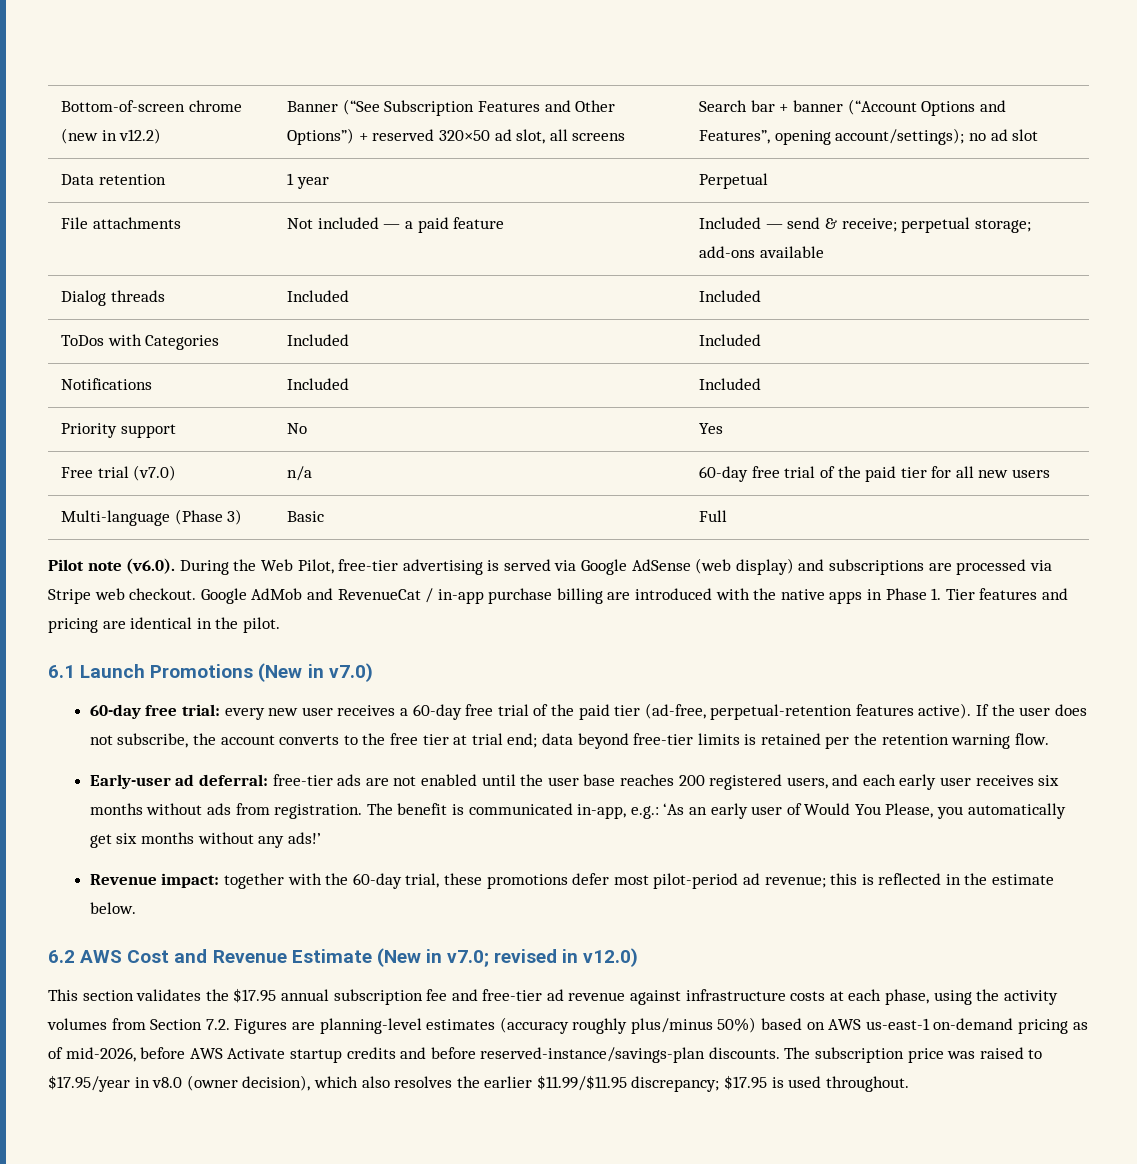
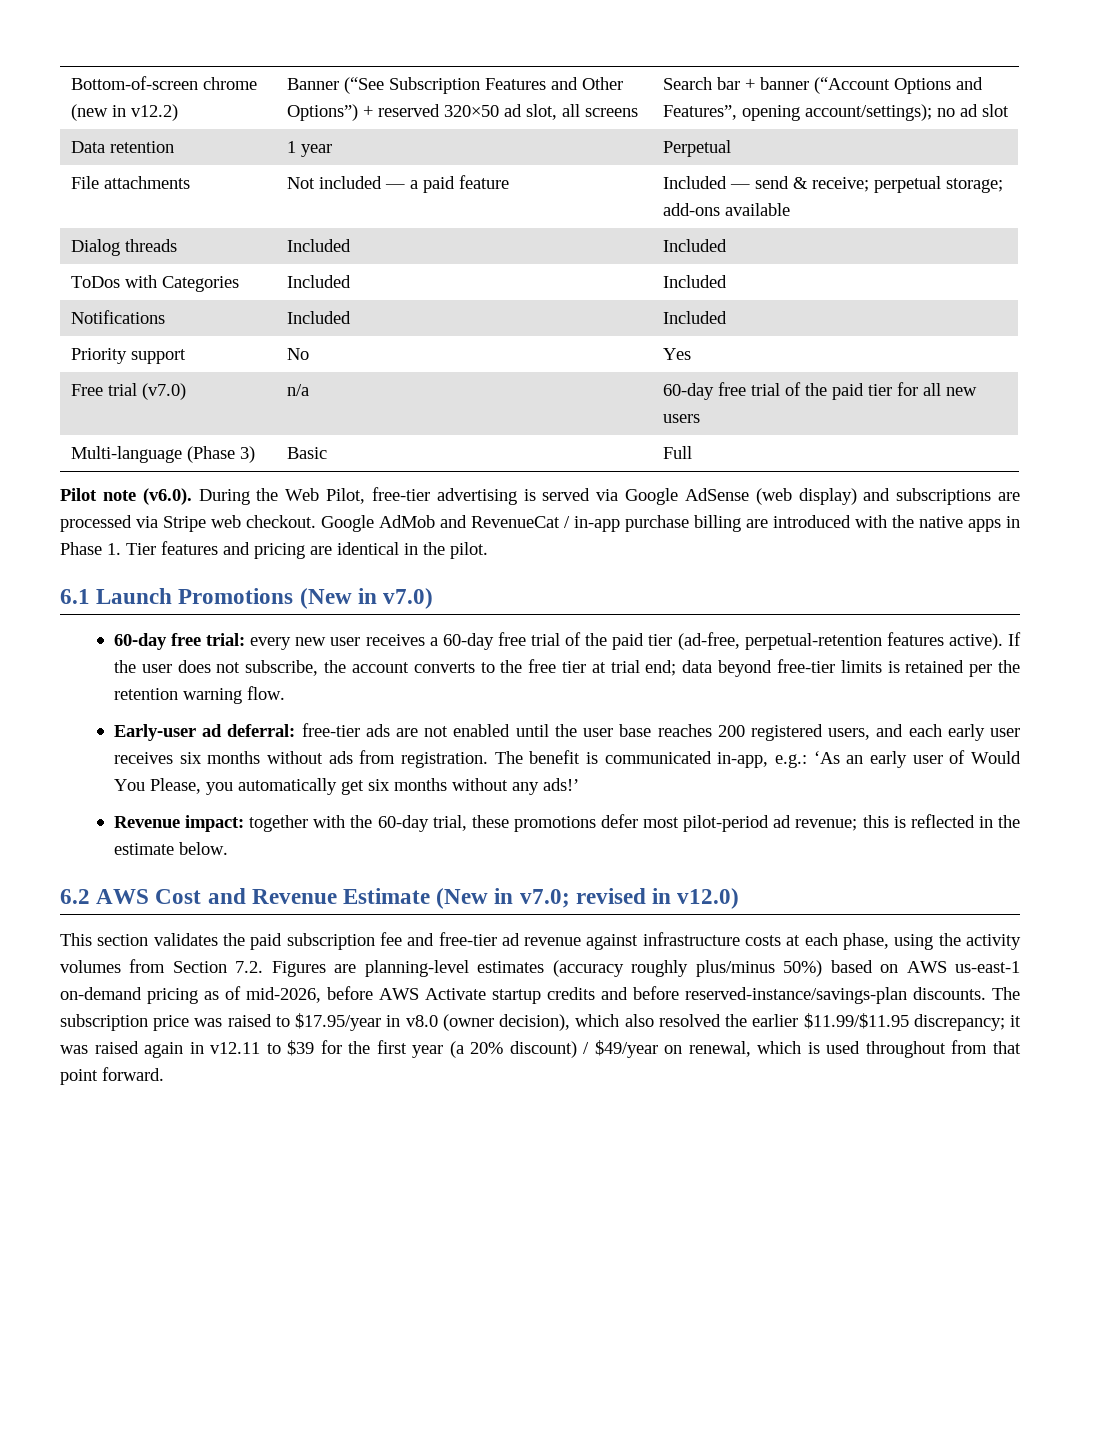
[233,988,329,1003] $17.95 annual -> [250,933,283,950] paid
[394,1076,453,1088] resolves -> [658,1014,721,1027] resolved
[724,1075,909,1092] $17.95 is used throughout. -> [1010,1015,1022,1027] [60,1040,1021,1058] [60,1067,164,1085] it was raised again in v12.11 to $39 for the first year (a 20% discount) / $49/year on renewal, which is used throughout from that point forward.

